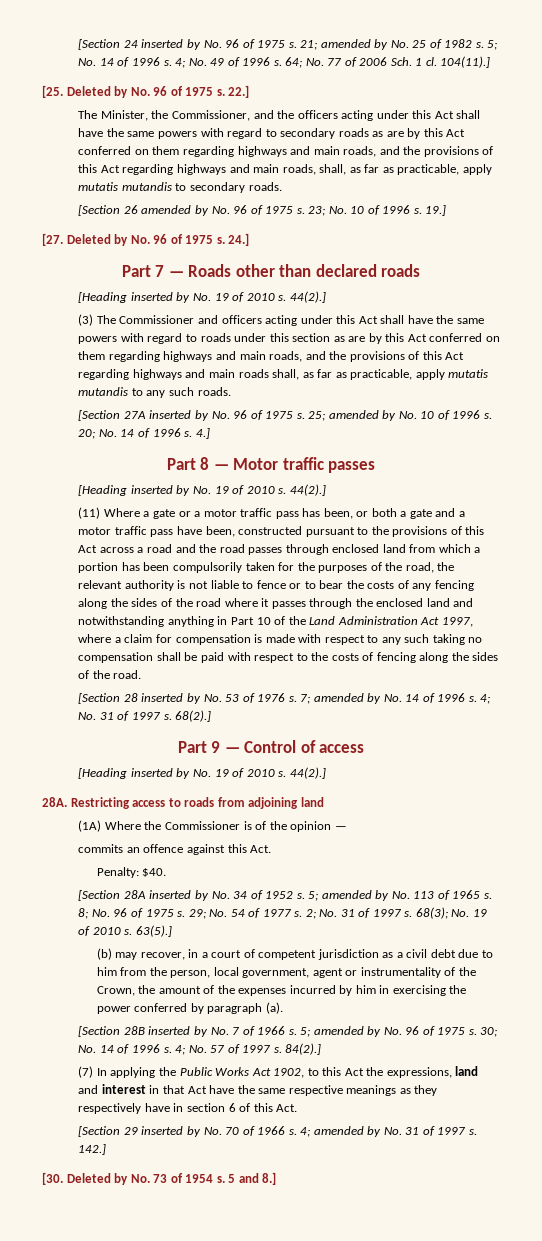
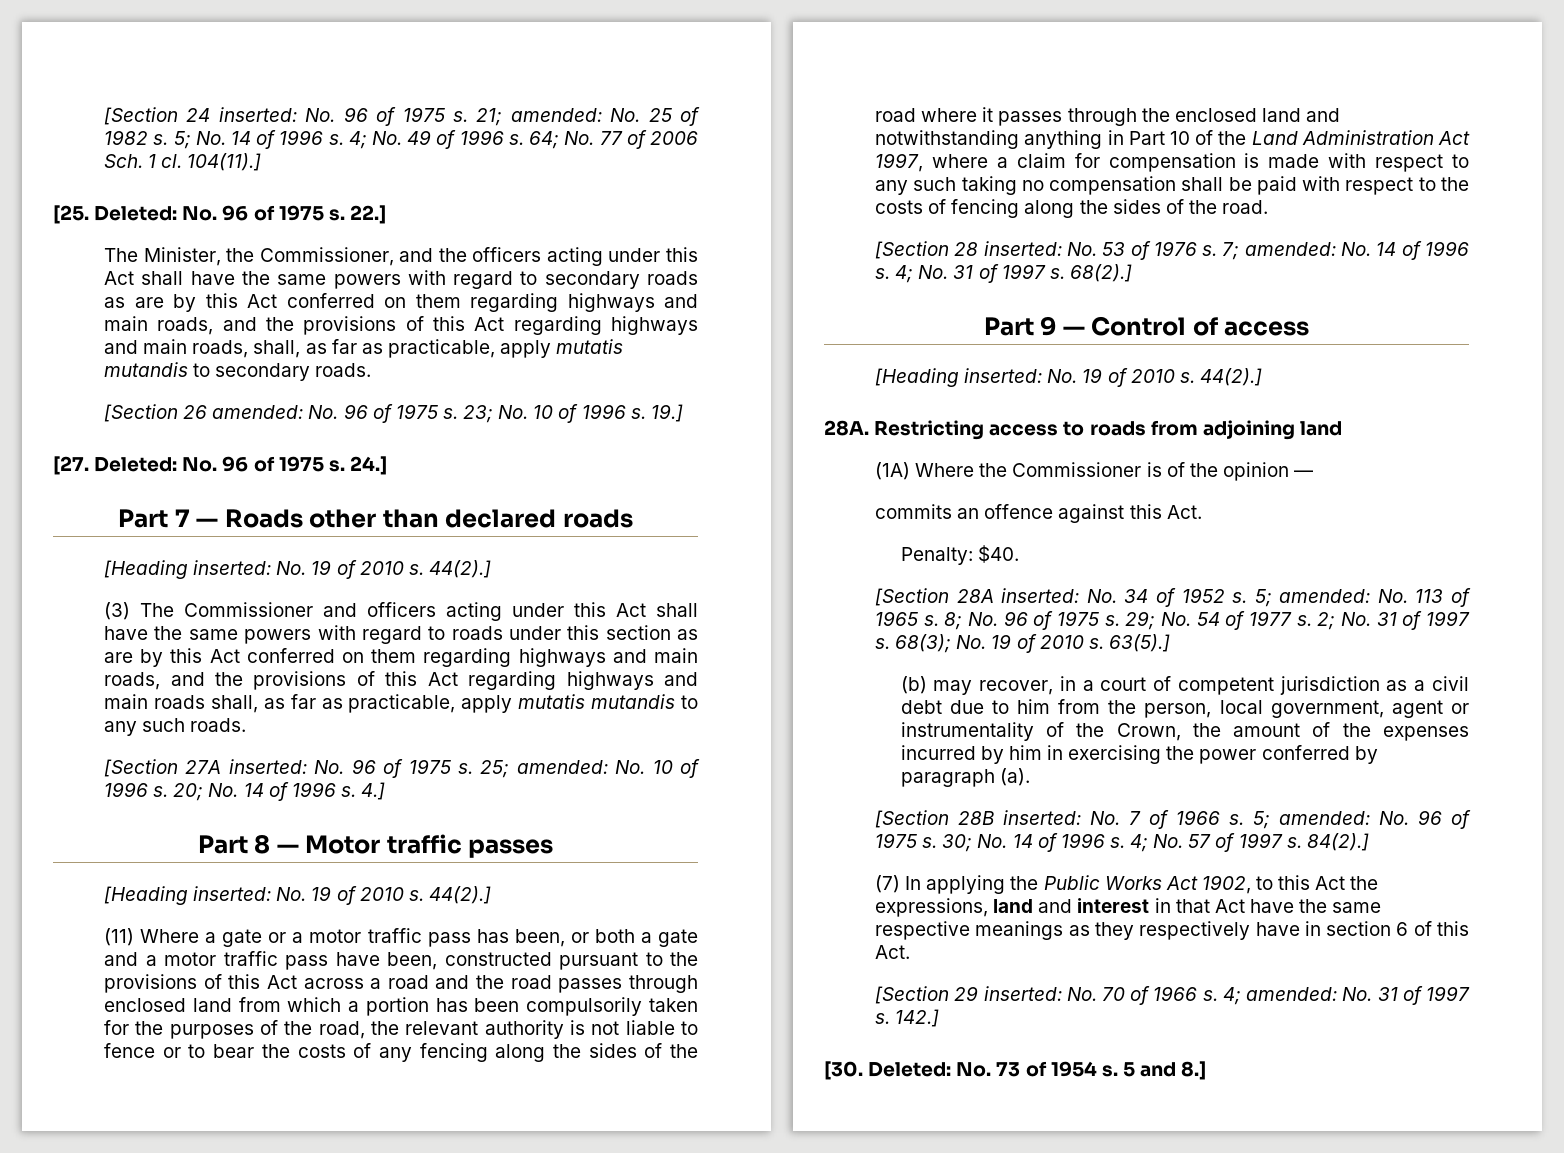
[141,39,201,50] inserted by -> [218,107,297,122] inserted:
[320,39,389,50] amended by -> [510,108,602,122] amended:
[66,86,129,98] Deleted by -> [94,206,178,221] Deleted:
[141,205,209,216] amended by -> [212,405,304,419] amended:
[66,234,129,246] Deleted by -> [94,457,178,472] Deleted:
[130,292,191,303] inserted by -> [193,560,272,575] inserted:
[149,410,209,421] inserted by -> [228,759,307,774] inserted:
[328,410,397,421] amended by -> [516,760,608,774] amended:
[130,485,191,496] inserted by -> [193,886,272,901] inserted:
[141,693,201,704] inserted by -> [983,241,1062,256] inserted:
[313,693,382,704] amended by -> [1244,242,1336,256] amended:
[130,768,191,779] inserted by -> [964,368,1043,383] inserted:
[149,890,209,901] inserted by -> [1001,588,1080,603] inserted:
[321,890,390,901] amended by -> [1279,589,1371,603] amended:
[148,1026,208,1037] inserted by -> [1003,810,1082,825] inserted:
[313,1026,382,1037] amended by -> [1279,811,1371,825] amended:
[141,1126,201,1137] inserted by -> [983,986,1062,1001] inserted:
[313,1126,382,1137] amended by -> [1246,987,1338,1001] amended:
[66,1173,129,1185] Deleted by -> [868,1062,952,1077] Deleted:

